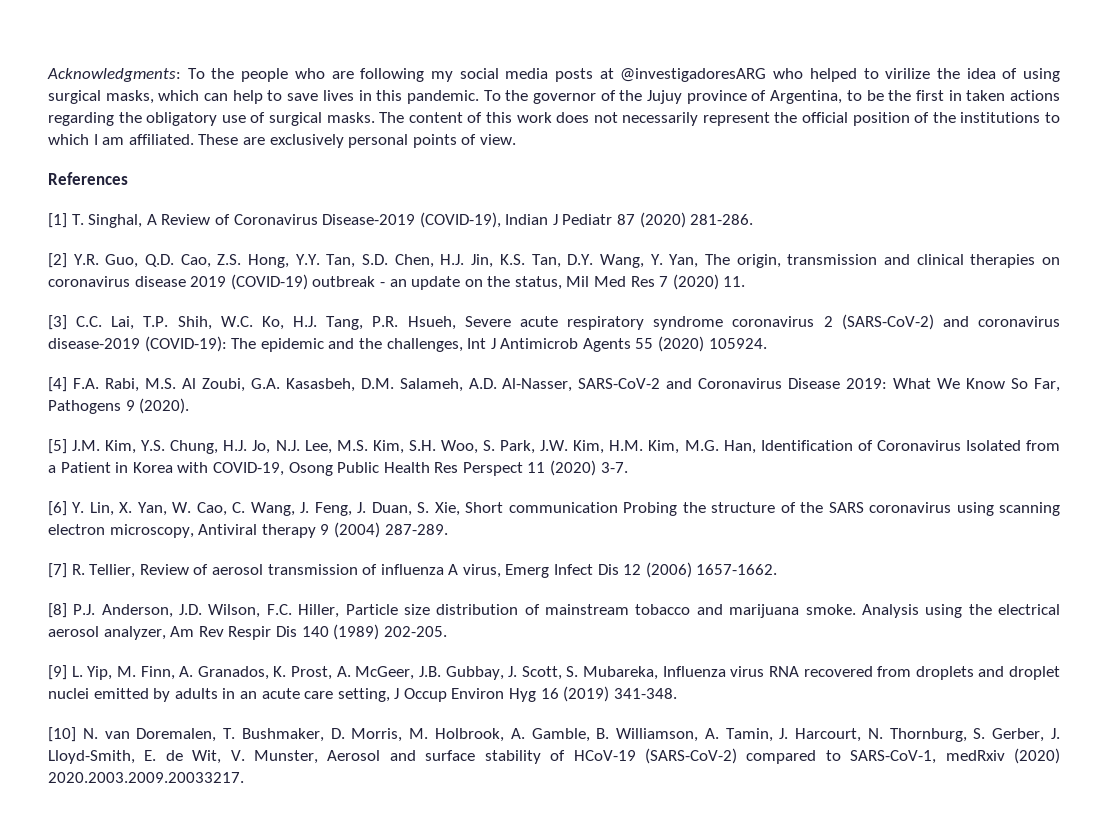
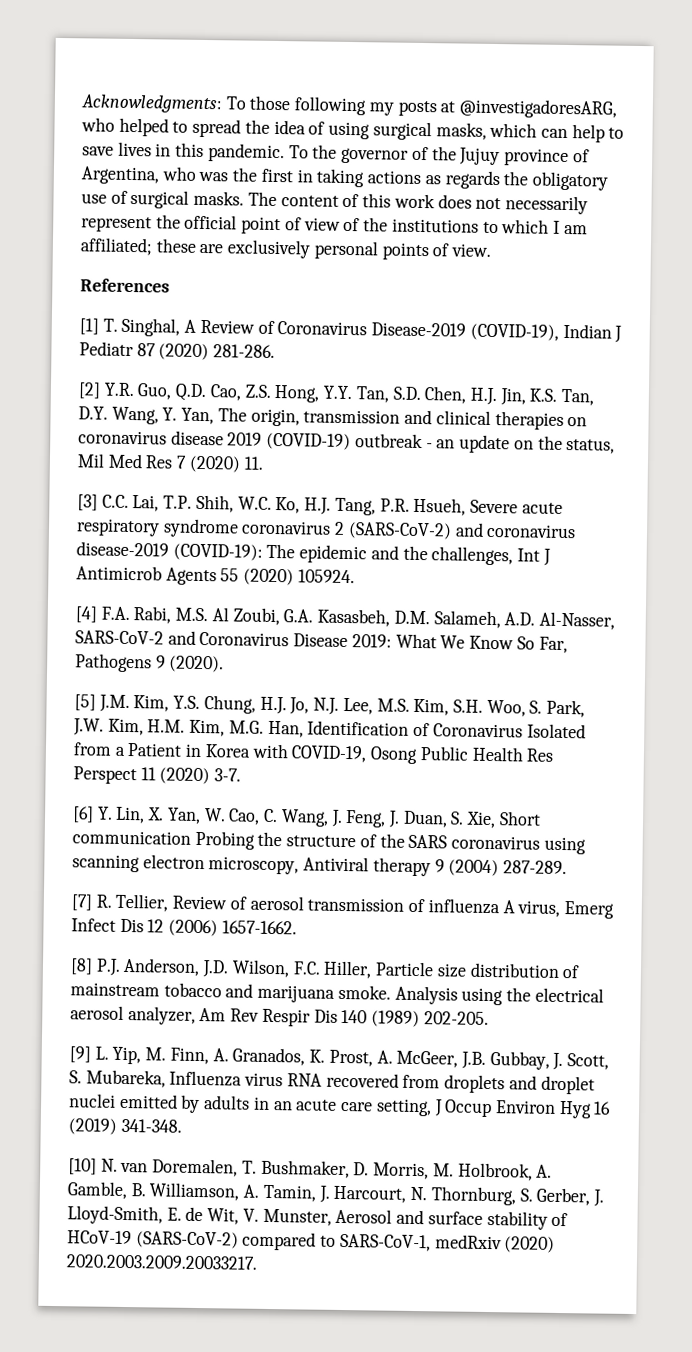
[211,68,549,82] the people who are following my social media -> [249,95,394,116] those following my
[620,68,767,82] @investigadoresARG -> [459,98,618,119] @investigadoresARG,
[885,68,931,79] virilize -> [192,118,242,138] spread
[846,90,884,101] to be -> [161,166,229,182] who was
[966,90,1061,101] [48,112,114,126] taken actions regarding -> [316,168,500,190] taking actions as regards
[852,112,910,126] position -> [241,216,341,235] point of view
[128,134,239,145] affiliated. These -> [80,237,197,256] affiliated; these

